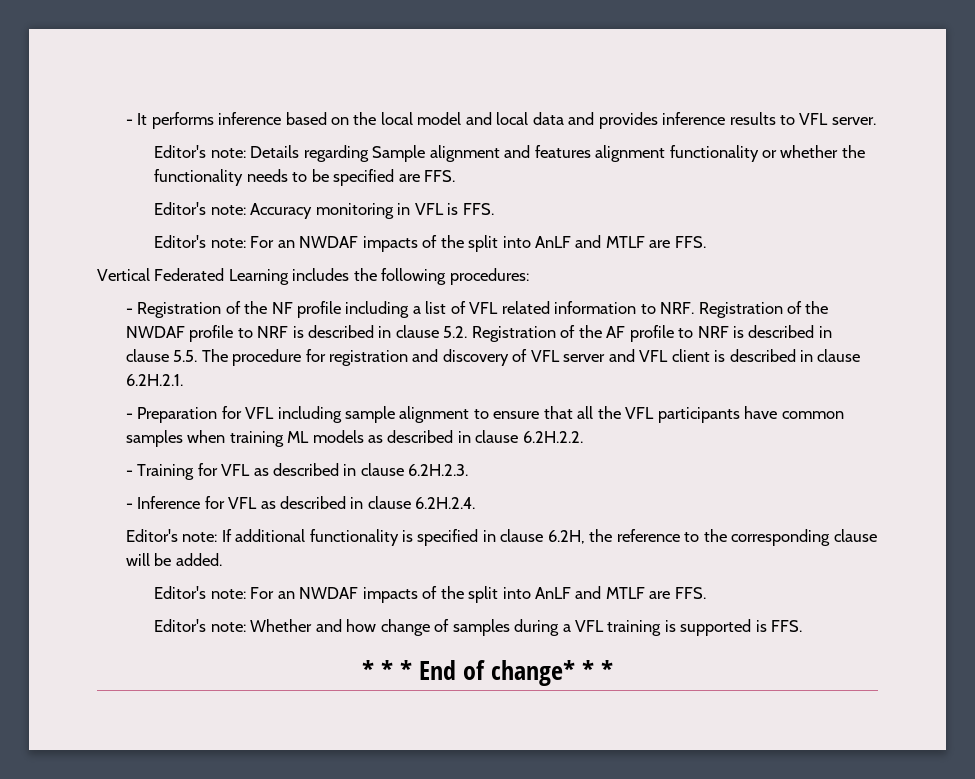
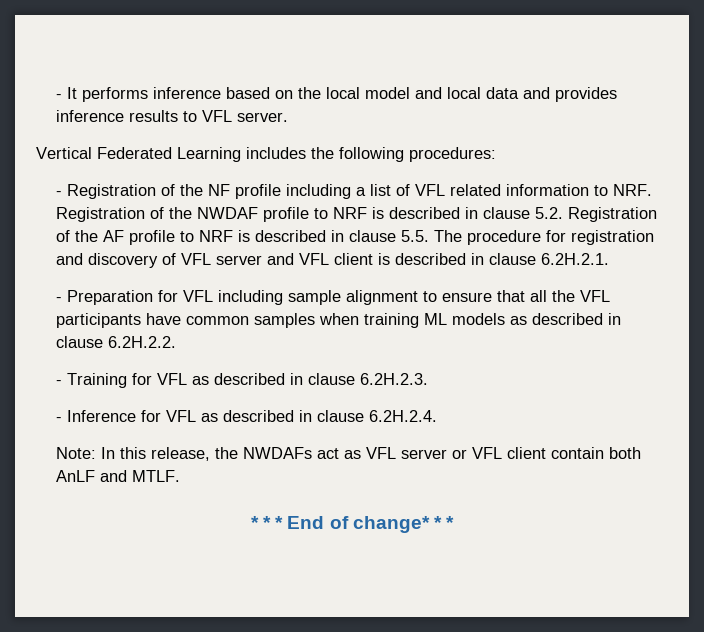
[154,145,865,162] [154,169,456,186] [154,202,494,219] [154,235,706,252] // Editor's note: Details regarding Sample alignment and features alignment functionality or whether the functionality needs to be specified are FFS. // Editor's note: Accuracy monitoring in VFL is FFS. // Editor's note: For an NWDAF impacts of the split into AnLF and MTLF are FFS. -> (288, 117) none
[125,529,877,546] [125,553,222,566] [154,586,706,603] [154,619,803,636] Editor's note: If additional functionality is specified in clause 6.2H, the reference to the corresponding clause will be added. // Editor's note: For an NWDAF impacts of the split into AnLF and MTLF are FFS. // Editor's note: Whether and how change of samples during a VFL training is supported is FFS. -> [55,447,641,461] [55,470,180,482] Note: In this release, the NWDAFs act as VFL server or VFL client contain both AnLF and MTLF.

